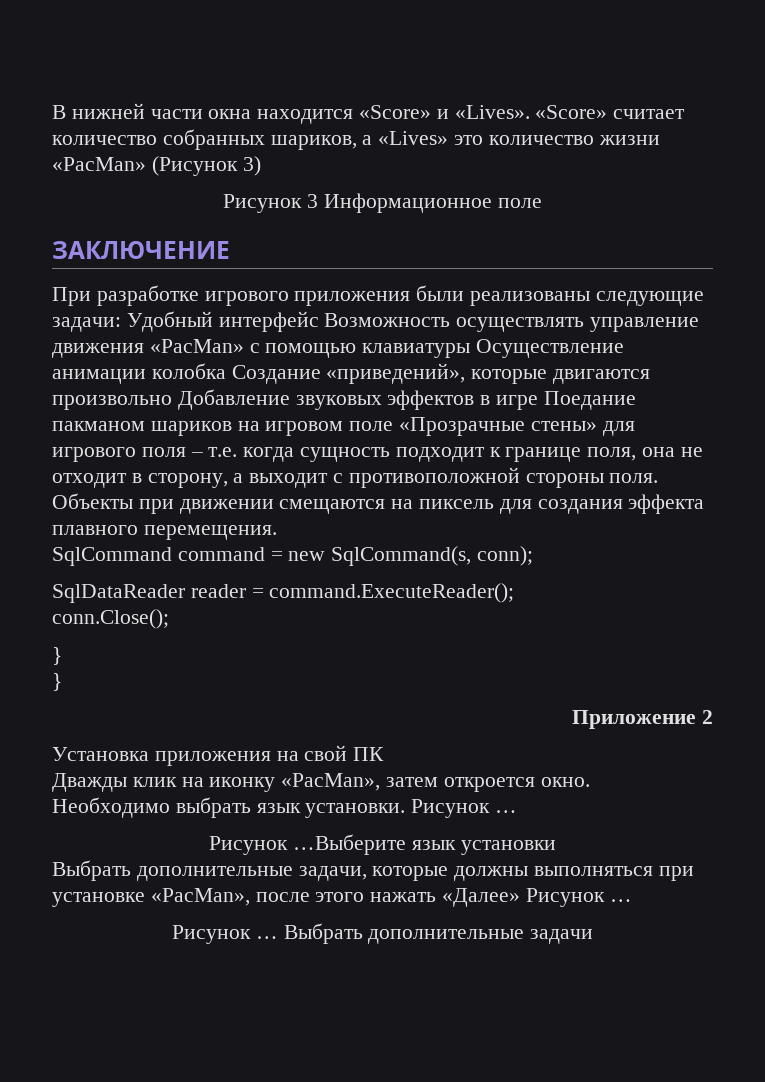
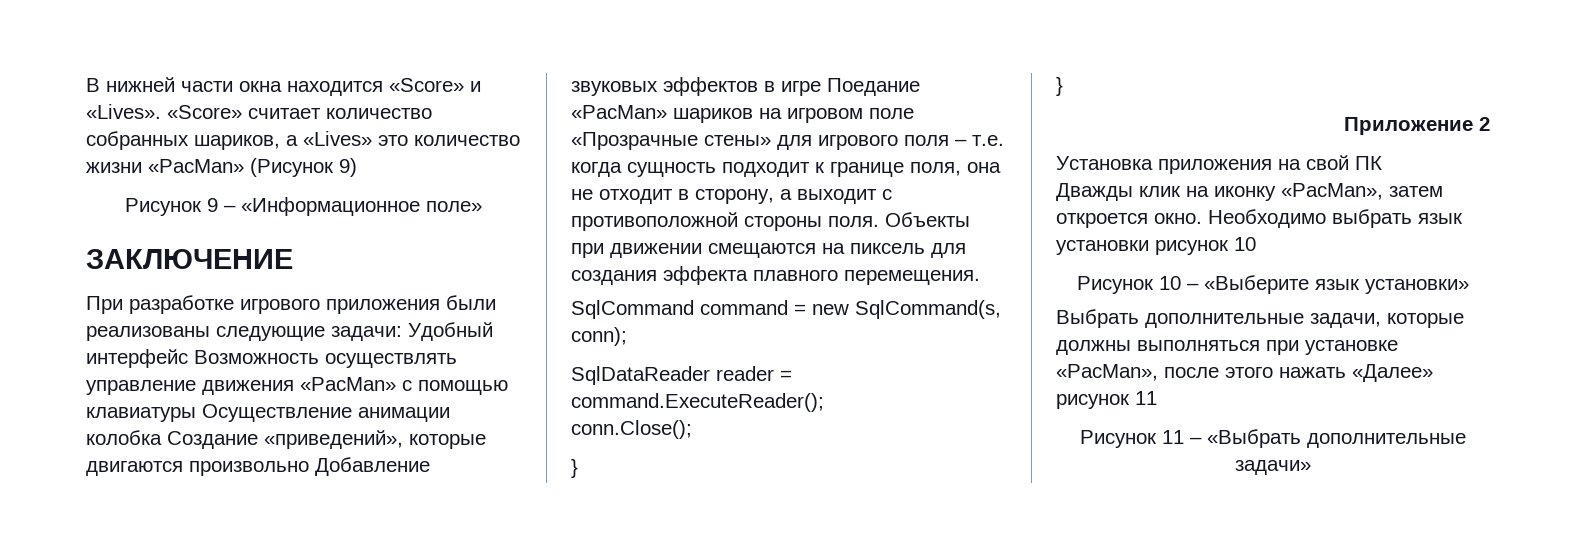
[242,156,261,176] [223,193,542,213] 3) // Рисунок 3 Информационное поле -> [339,158,357,177] [124,197,482,216] 9) // Рисунок 9 – «Информационное поле»
[52,421,145,431] пакманом -> [571,105,667,119] «PacMan»
[305,799,518,818] [209,834,556,855] установки. Рисунок … // Рисунок …Выберите язык установки -> [1056,237,1256,255] [1077,275,1469,294] установки рисунок 10 // Рисунок 10 – «Выберите язык установки»
[525,888,632,907] [171,923,594,944] Рисунок … // Рисунок … Выбрать дополнительные задачи -> [1056,391,1157,409] [1080,429,1466,448] [1235,460,1311,475] рисунок 11 // Рисунок 11 – «Выбрать дополнительные задачи»

